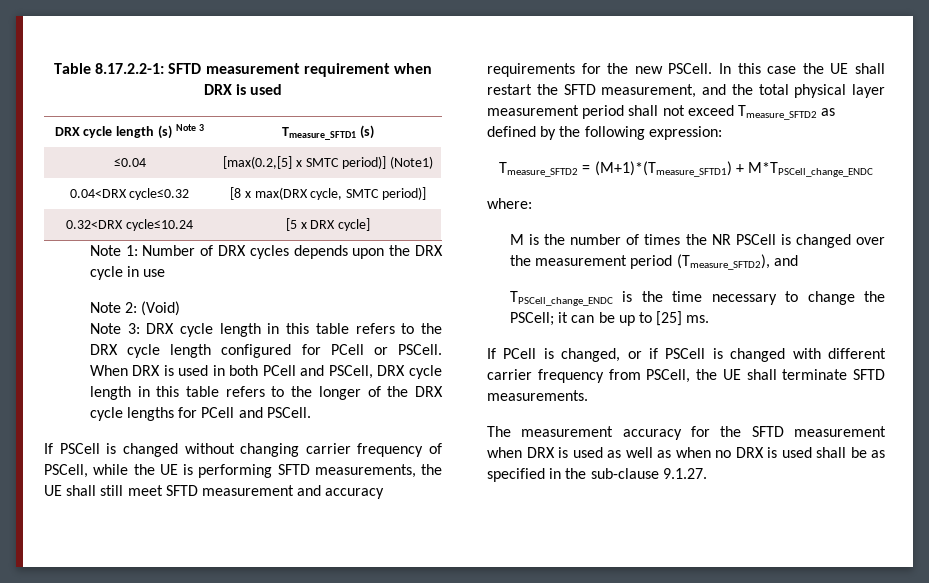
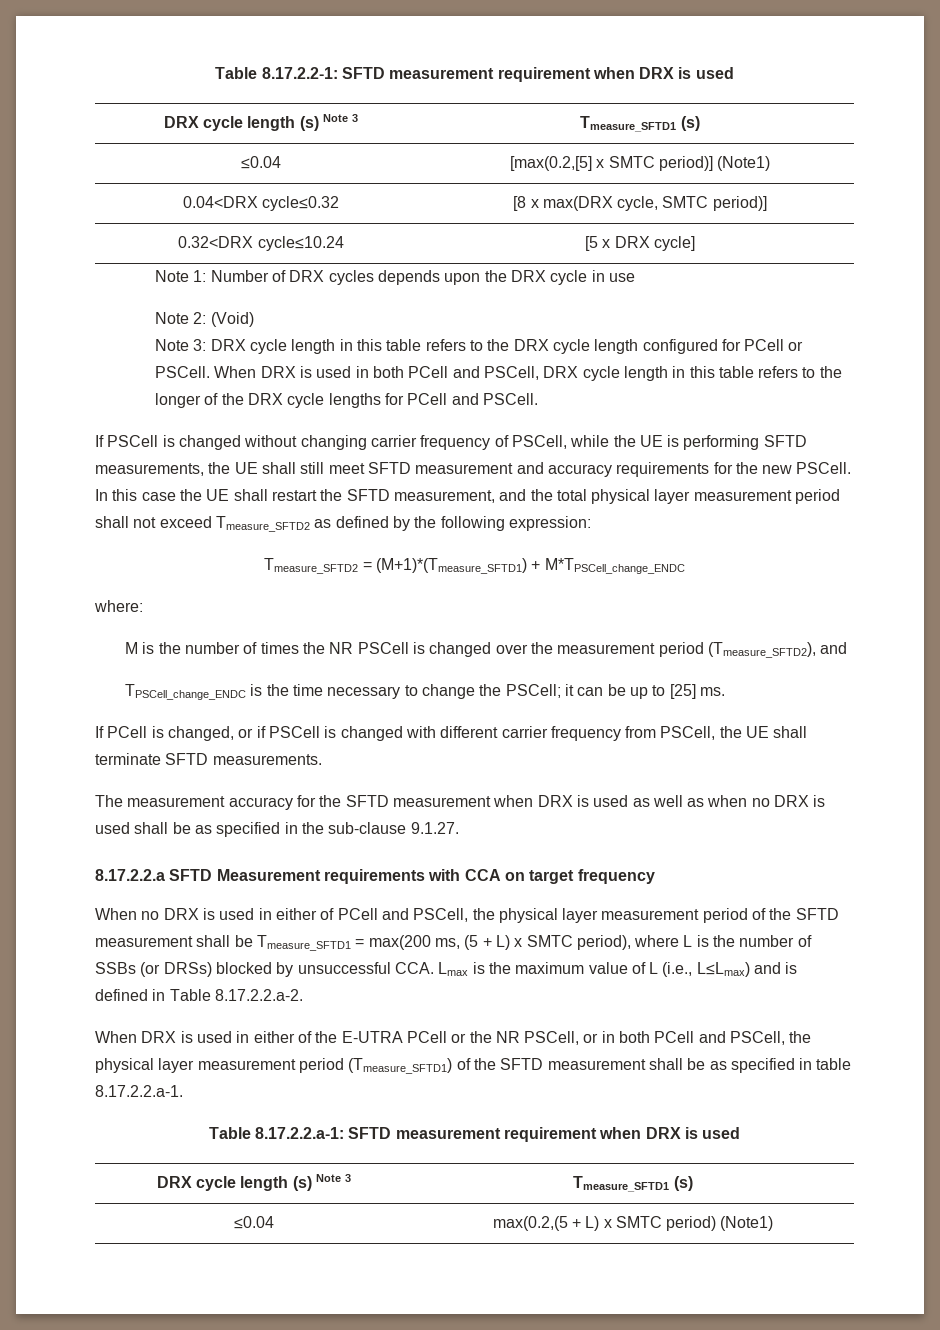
(707, 473) none -> [95,869,655,884] [95,908,839,923] [95,935,812,951] [95,962,798,977] [95,989,303,1001] [95,1031,812,1045] [95,1058,852,1074] [95,1085,183,1097] [208,1127,741,1142] [156,1174,352,1191] [573,1176,693,1192] [234,1216,274,1229] [492,1216,774,1231] // 8.17.2.2.a SFTD Measurement requirements with CCA on target frequency // When no DRX is used in either of PCell and PSCell, the physical layer measurement period of the SFTD measurement shall be Tmeasure_SFTD1 = max(200 ms, (5 + L) x SMTC period), where L is the number of SSBs (or DRSs) blocked by unsuccessful CCA. Lmax is the maximum value of L (i.e., L≤Lmax) and is defined in Table 8.17.2.2.a-2. // When DRX is used in either of the E-UTRA PCell or the NR PSCell, or in both PCell and PSCell, the physical layer measurement period (Tmeasure_SFTD1) of the SFTD measurement shall be as specified in table 8.17.2.2.a-1. // Table 8.17.2.2.a-1: SFTD measurement requirement when DRX is used // DRX cycle length (s) Note 3 | Tmeasure_SFTD1 (s) // ≤0.04 | max(0.2,(5 + L) x SMTC period) (Note1)

